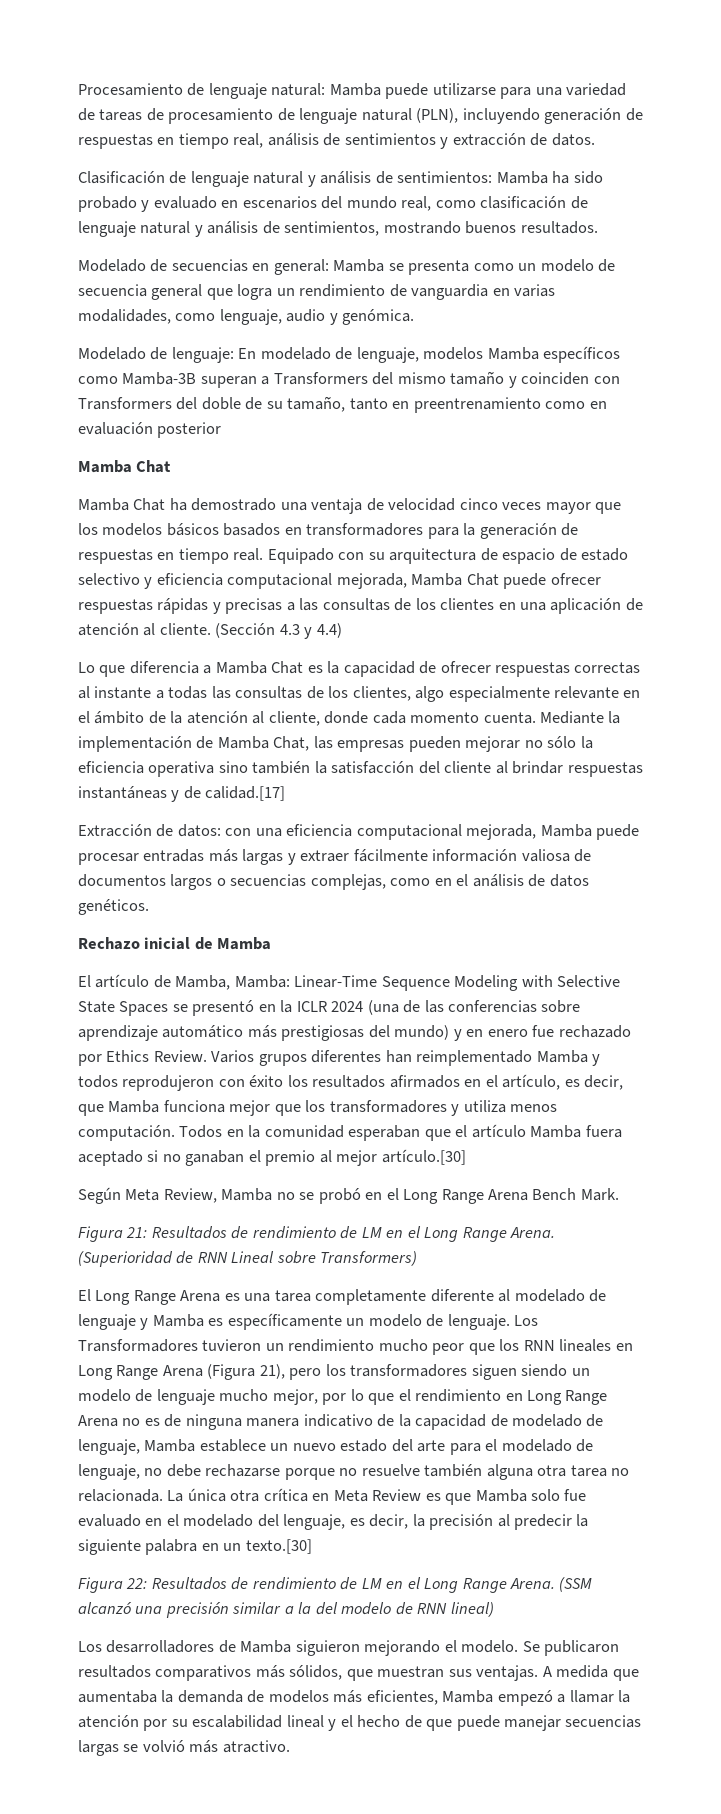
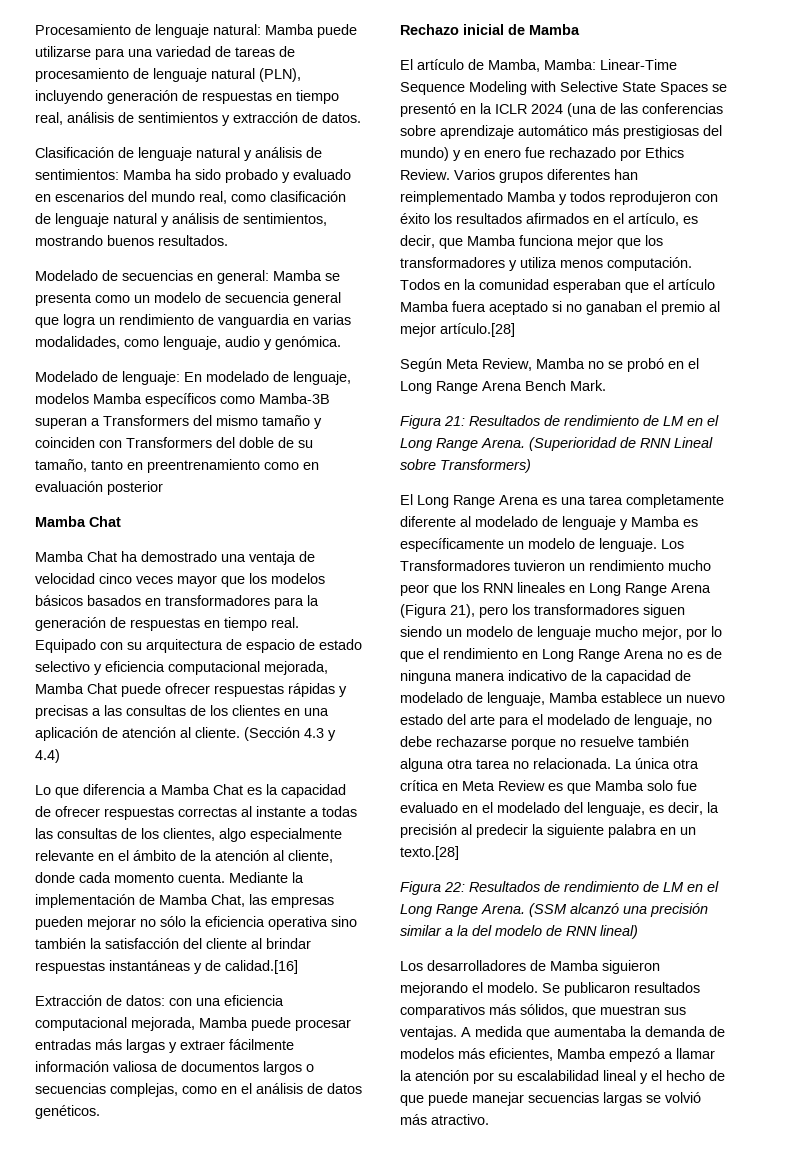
[205,786,286,801] calidad.[17] -> [225,960,298,974] calidad.[16]
[381,1149,466,1165] artículo.[30] -> [440,323,515,337] artículo.[28]
[245,1539,312,1554] texto.[30] -> [400,846,459,860] texto.[28]

